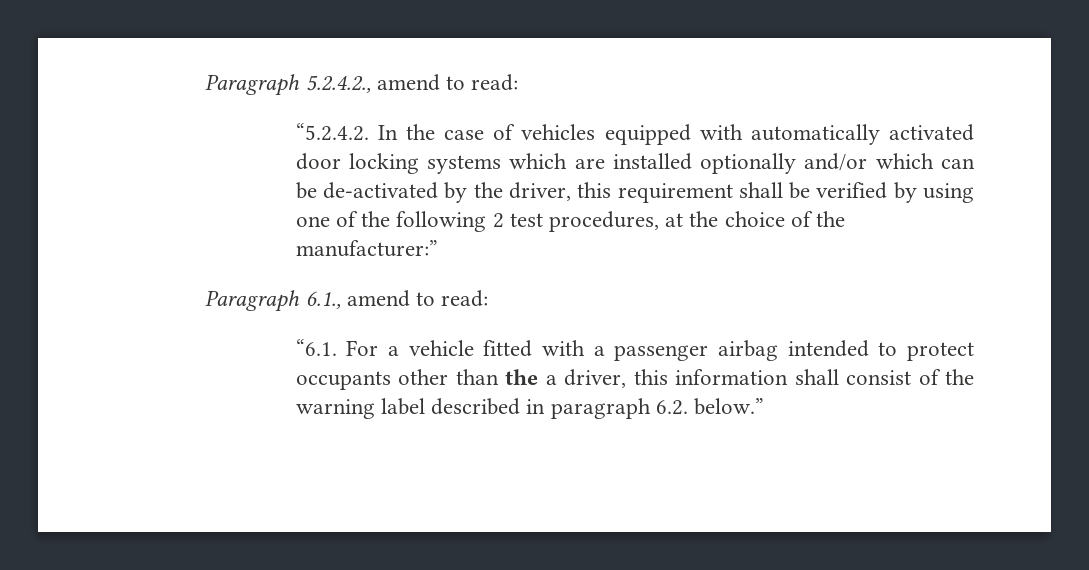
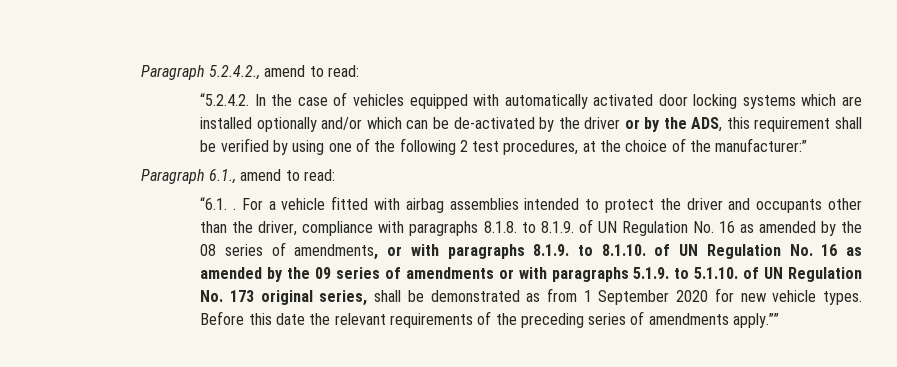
[508,182,571,201] driver, -> [584,117,723,132] driver or by the ADS,
(337, 347) none -> [233,208,237,210] .
[593,340,974,361] [295,369,974,390] [295,398,764,419] a passenger airbag intended to protect occupants other than the a driver, this information shall consist of the warning label described in paragraph 6.2. below.” -> [405,198,863,213] [200,219,862,236] [200,242,862,260] [200,267,862,282] [200,288,862,306] [200,311,780,328] airbag assemblies intended to protect the driver and occupants other than the driver, compliance with paragraphs 8.1.8. to 8.1.9. of UN Regulation No. 16 as amended by the 08 series of amendments, or with paragraphs 8.1.9. to 8.1.10. of UN Regulation No. 16 as amended by the 09 series of amendments or with paragraphs 5.1.9. to 5.1.10. of UN Regulation No. 173 original series, shall be demonstrated as from 1 September 2020 for new vehicle types. Before this date the relevant requirements of the preceding series of amendments apply.””

